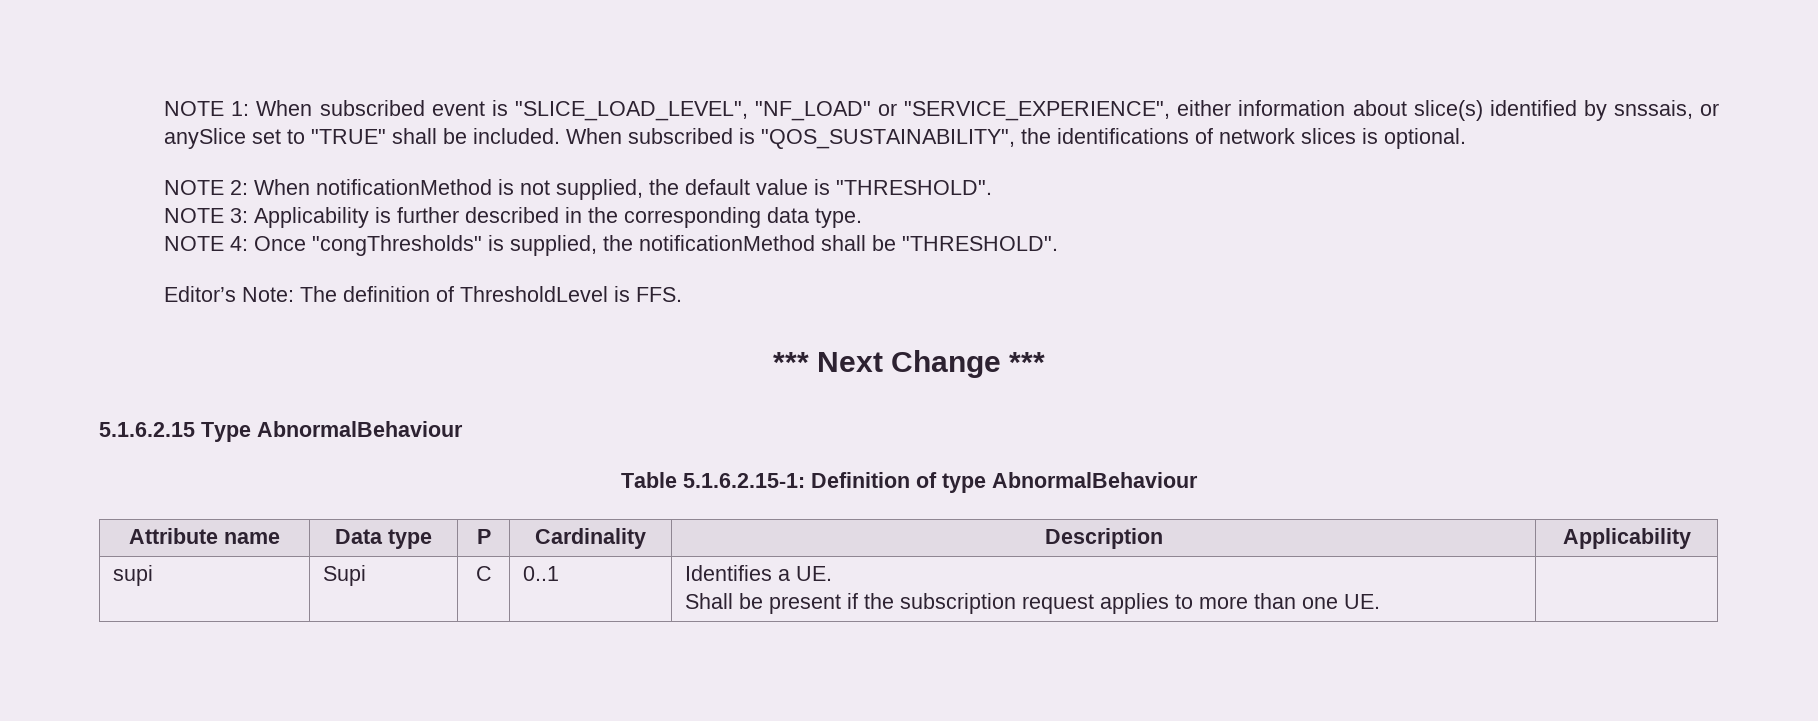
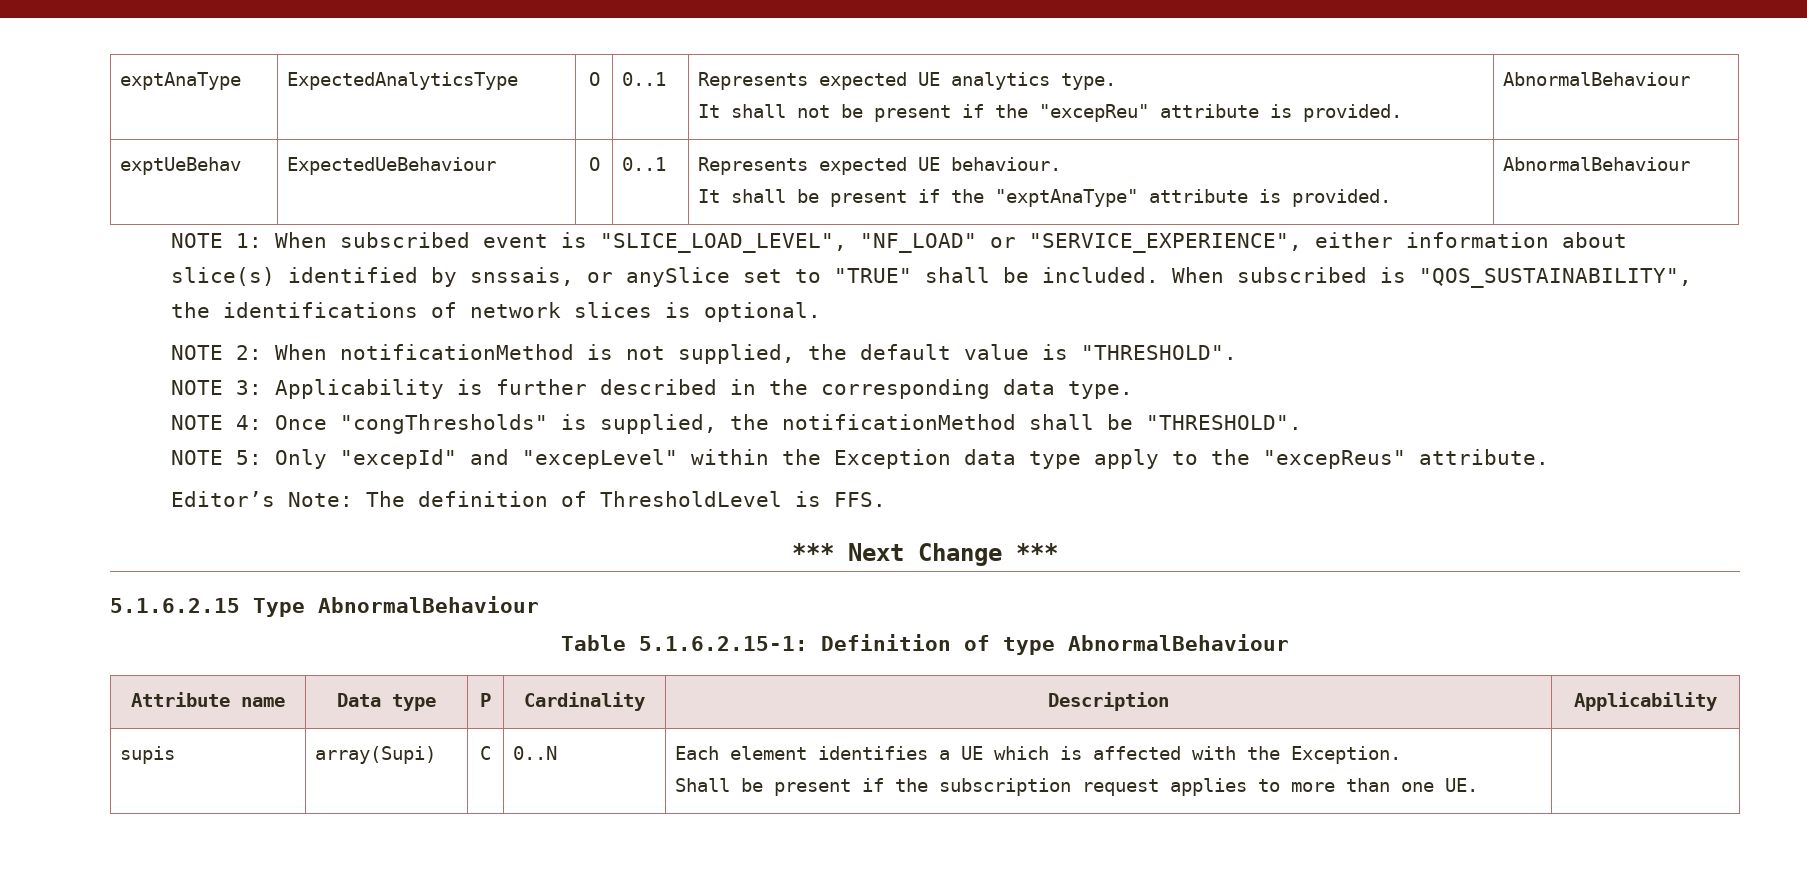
(164, 108) none -> [119,72,241,90] [286,72,518,90] [588,72,600,86] [621,72,666,86] [697,72,1116,90] [697,104,1402,122] [1502,72,1690,86] [119,157,241,175] [286,157,496,175] [588,157,600,171] [621,157,666,171] [697,157,1061,175] [697,189,1391,207] [1502,157,1690,171] exptAnaType | ExpectedAnalyticsType | O | 0..1 | Represents expected UE analytics type. // It shall not be present if the "excepReu" attribute is provided. | AbnormalBehaviour // exptUeBehav | ExpectedUeBehaviour | O | 0..1 | Represents expected UE behaviour. // It shall be present if the "exptAnaType" attribute is provided. | AbnormalBehaviour //
(1059, 243) none -> [170,449,1549,469] // NOTE 5: Only "excepId" and "excepLevel" within the Exception data type apply to the "excepReus" attribute.
[112,565,153,586] [322,565,366,586] supi | Supi -> [119,746,175,764] [314,746,436,764] supis | array(Supi)
[522,566,559,581] [684,565,832,581] 0..1 | Identifies a UE. -> [512,746,557,760] [674,746,1401,764] 0..N | Each element identifies a UE which is affected with the Exception.

